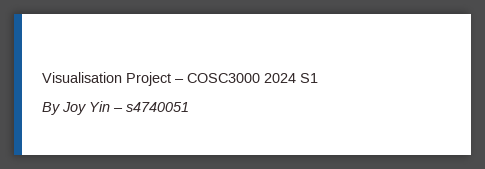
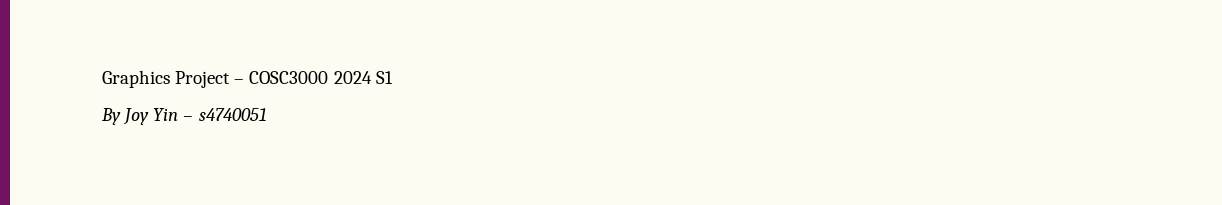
[42,72,122,83] Visualisation -> [102,70,170,88] Graphics

